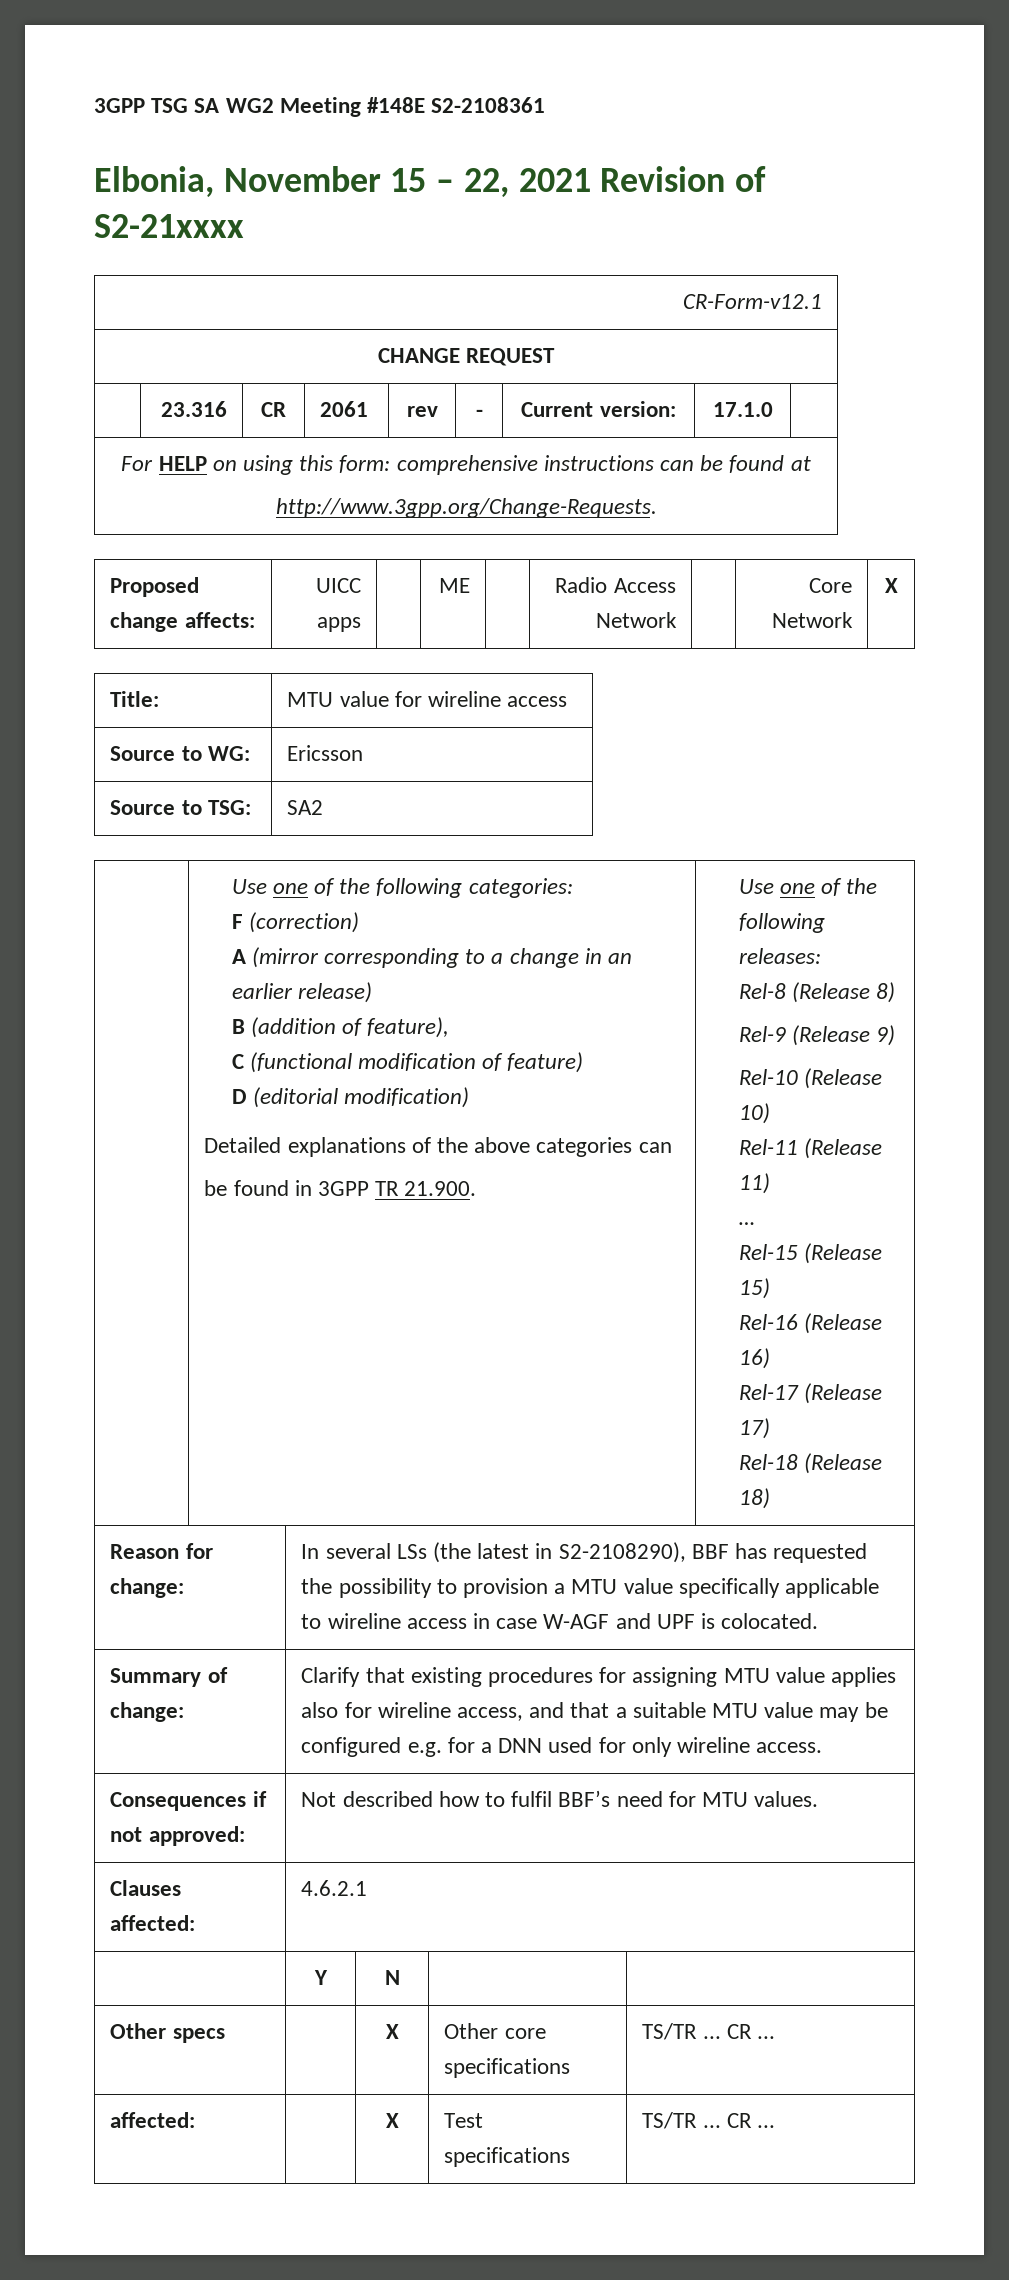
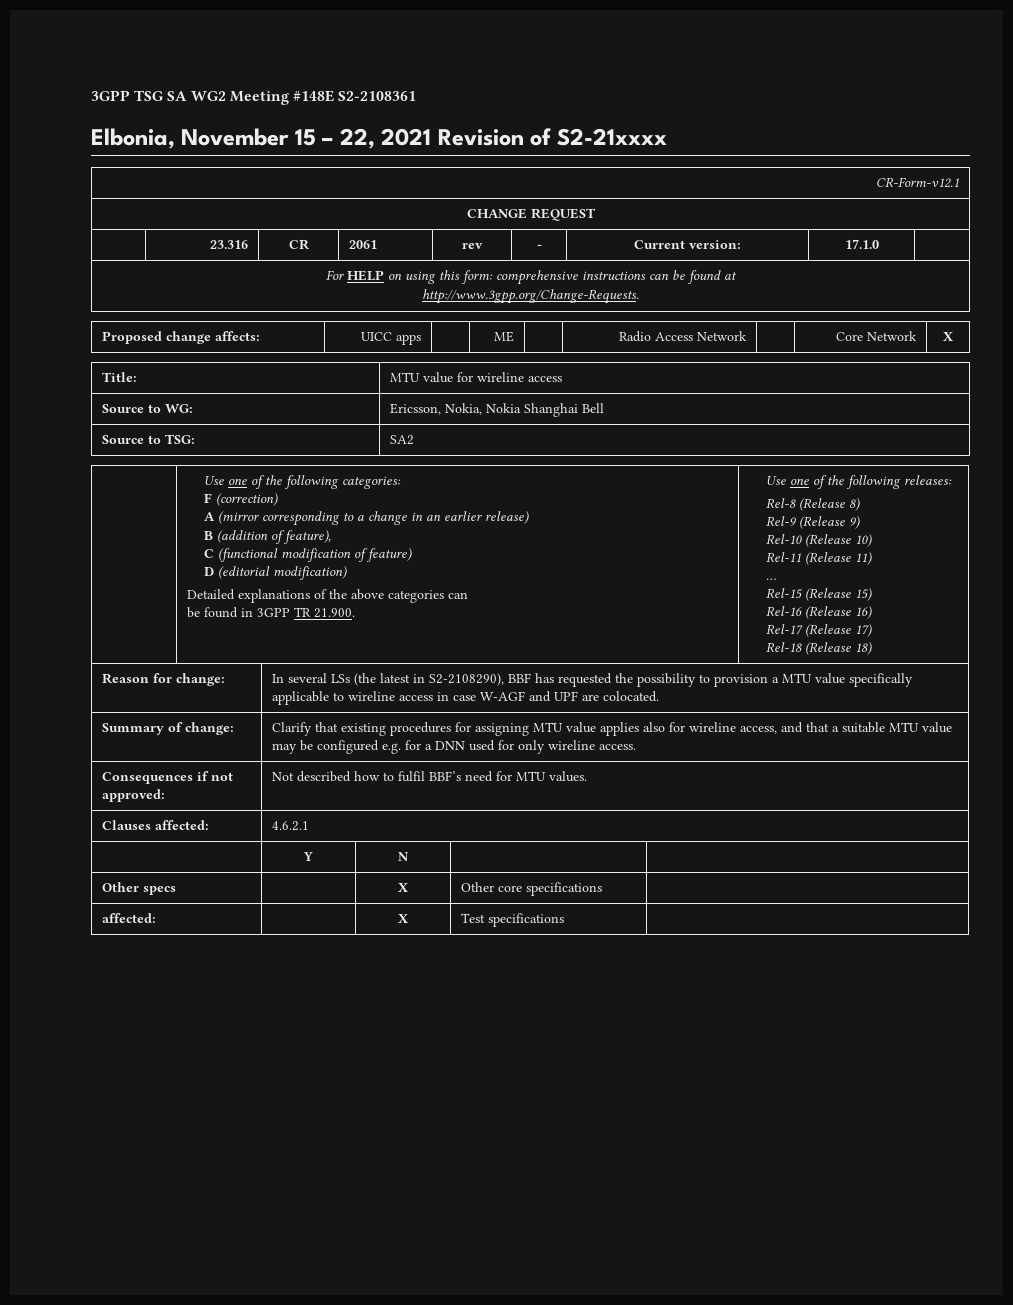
[287,745,364,761] Ericsson -> [389,403,604,417] Ericsson, Nokia, Nokia Shanghai Bell
[701,1613,716,1629] is -> [581,694,599,701] are
[642,2023,775,2040] TS/TR ... CR ... -> (602, 889) none
[642,2112,775,2129] TS/TR ... CR ... -> (564, 920) none

